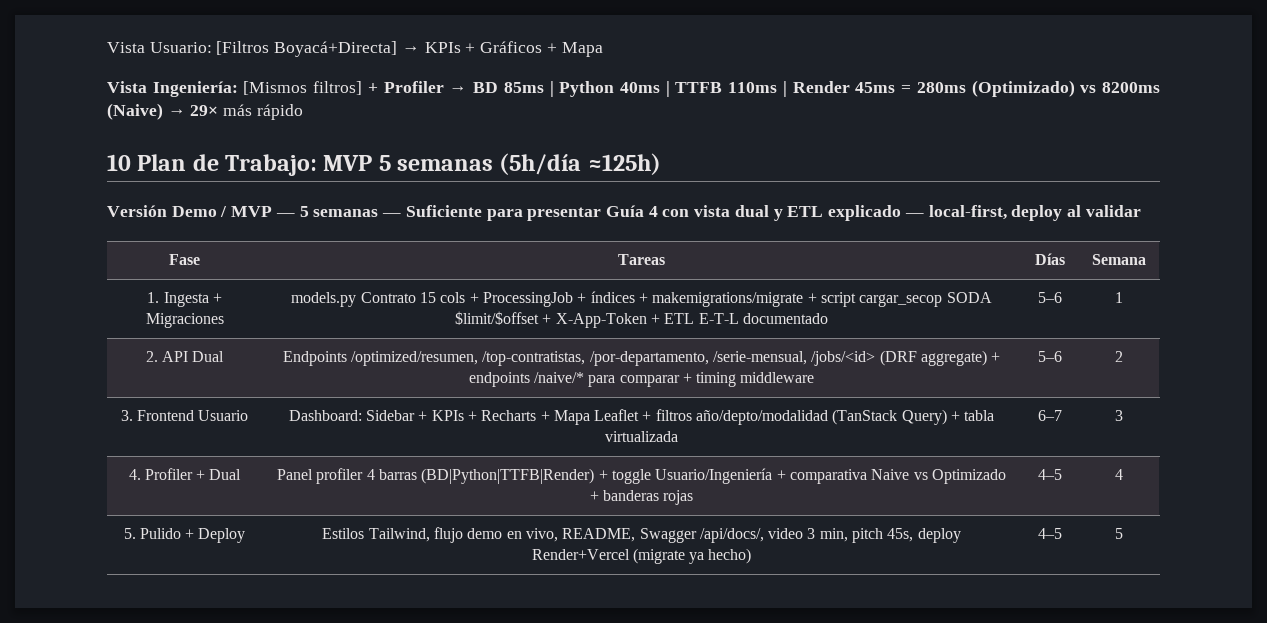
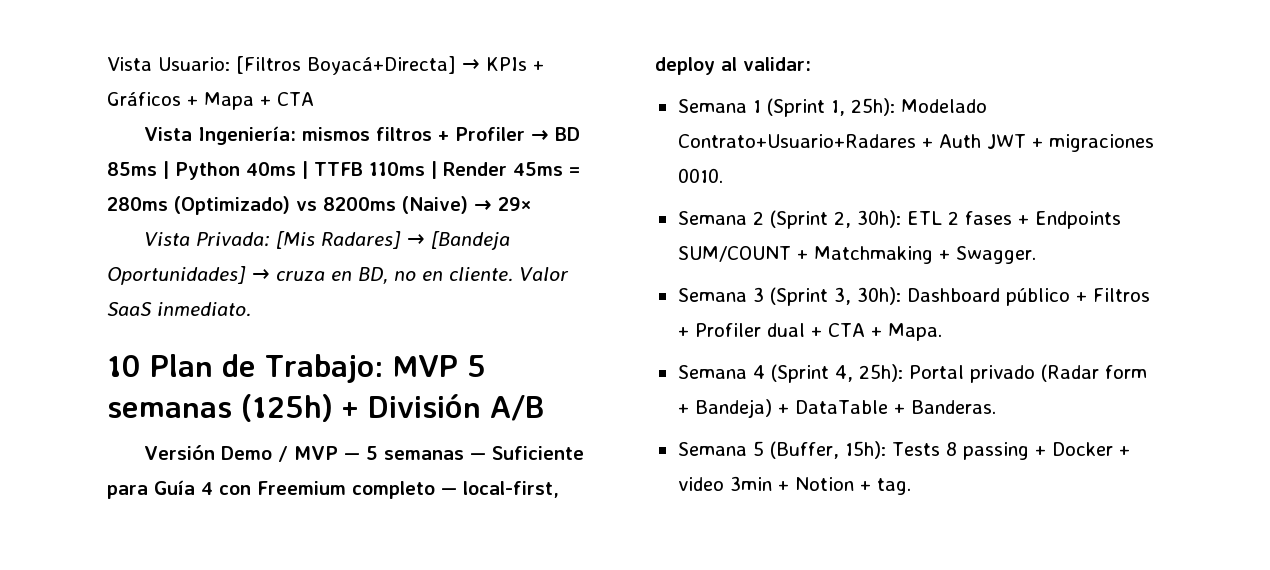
(603, 49) none -> [260,92,314,106] + CTA
[243,81,363,95] [Mismos filtros] -> [302,127,433,141] mismos filtros
[223,104,303,120] más rápido -> [144,231,511,250] [107,266,569,285] [107,302,251,317] // Vista Privada: [Mis Radares] → [Bandeja Oportunidades] → cruza en BD, no en cliente. Valor SaaS inmediato.
[499,153,661,175] (5h/día ≈125h) -> [241,394,544,422] (125h) + División A/B
[527,207,602,221] presentar -> (148, 492) none
[694,205,1141,221] [169,254,200,265] [618,254,665,265] [1035,253,1065,265] [1092,254,1146,265] [147,292,222,307] [145,313,224,328] [291,291,992,307] [455,311,828,328] [1038,292,1062,303] [1115,292,1123,303] [145,351,225,362] [282,350,1001,366] [468,372,815,387] [1038,351,1062,362] [1115,351,1123,362] [120,410,249,421] [288,409,995,425] [605,431,678,442] [1038,410,1062,421] [1115,410,1123,421] [128,468,242,480] [277,468,1006,484] [589,490,694,505] [1038,469,1062,480] [1115,469,1123,480] [123,528,246,543] [322,527,961,543] [531,548,752,564] [1038,528,1062,539] [1115,528,1123,539] vista dual y ETL explicado — local-first, deploy al validar // Fase | Tareas | Días | Semana // 1. Ingesta + Migraciones | models.py Contrato 15 cols + ProcessingJob + índices + makemigrations/migrate + script cargar_secop SODA $limit/$offset + X-App-Token + ETL E-T-L documentado | 5–6 | 1 // 2. API Dual | Endpoints /optimized/resumen, /top-contratistas, /por-departamento, /serie-mensual, /jobs/<id> (DRF aggregate) + endpoints /naive/* para comparar + timing middleware | 5–6 | 2 // 3. Frontend Usuario | Dashboard: Sidebar + KPIs + Recharts + Mapa Leaflet + filtros año/depto/modalidad (TanStack Query) + tabla virtualizada | 6–7 | 3 // 4. Profiler + Dual | Panel profiler 4 barras (BD|Python|TTFB|Render) + toggle Usuario/Ingeniería + comparativa Naive vs Optimizado + banderas rojas | 4–5 | 4 // 5. Pulido + Deploy | Estilos Tailwind, flujo demo en vivo, README, Swagger /api/docs/, video 3 min, pitch 45s, deploy Render+Vercel (migrate ya hecho) | 4–5 | 5 -> [257,481,559,499] [655,57,811,75] [677,98,987,117] [677,134,1154,152] [677,168,723,183] [677,210,1121,229] [677,246,1036,264] [677,287,1150,306] [677,323,942,341] [677,364,1147,383] [677,399,996,418] [677,441,1130,460] [677,476,911,495] Freemium completo — local-first, deploy al validar: // Semana 1 (Sprint 1, 25h): Modelado Contrato+Usuario+Radares + Auth JWT + migraciones 0010. // Semana 2 (Sprint 2, 30h): ETL 2 fases + Endpoints SUM/COUNT + Matchmaking + Swagger. // Semana 3 (Sprint 3, 30h): Dashboard público + Filtros + Profiler dual + CTA + Mapa. // Semana 4 (Sprint 4, 25h): Portal privado (Radar form + Bandeja) + DataTable + Banderas. // Semana 5 (Buffer, 15h): Tests 8 passing + Docker + video 3min + Notion + tag.

